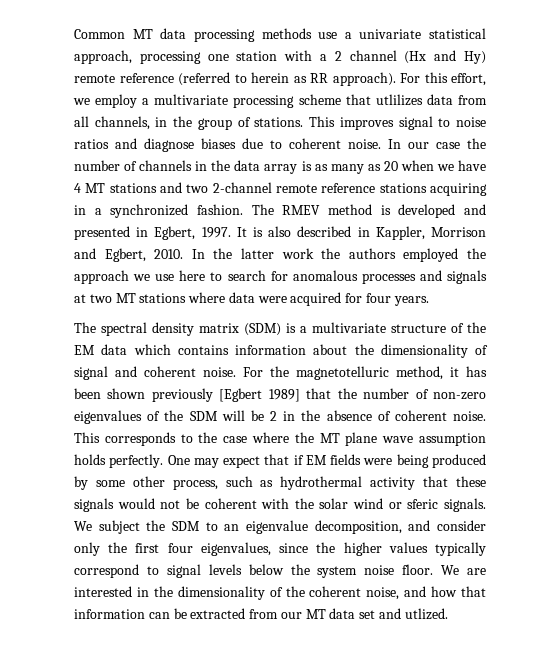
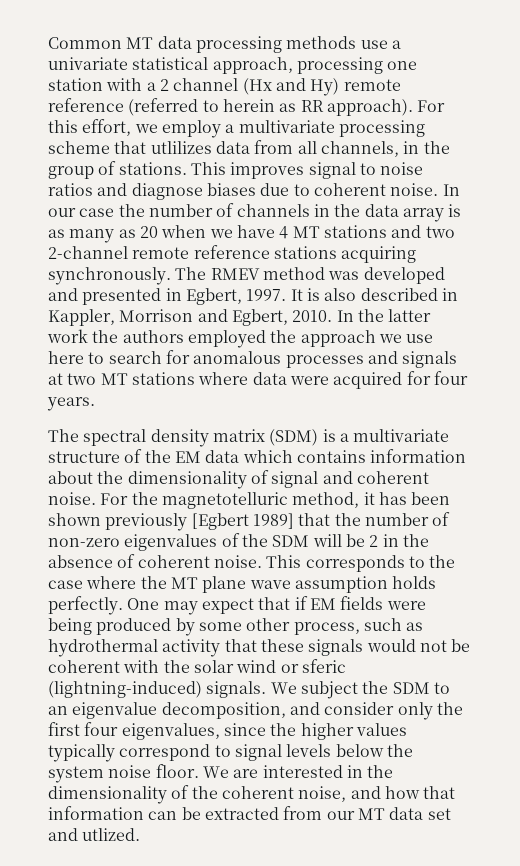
[74,204,243,218] in a synchronized fashion. -> [48,267,171,285] synchronously.
[380,205,391,215] is -> [328,271,360,280] was
(439, 504) none -> [48,681,202,698] (lightning-induced)

